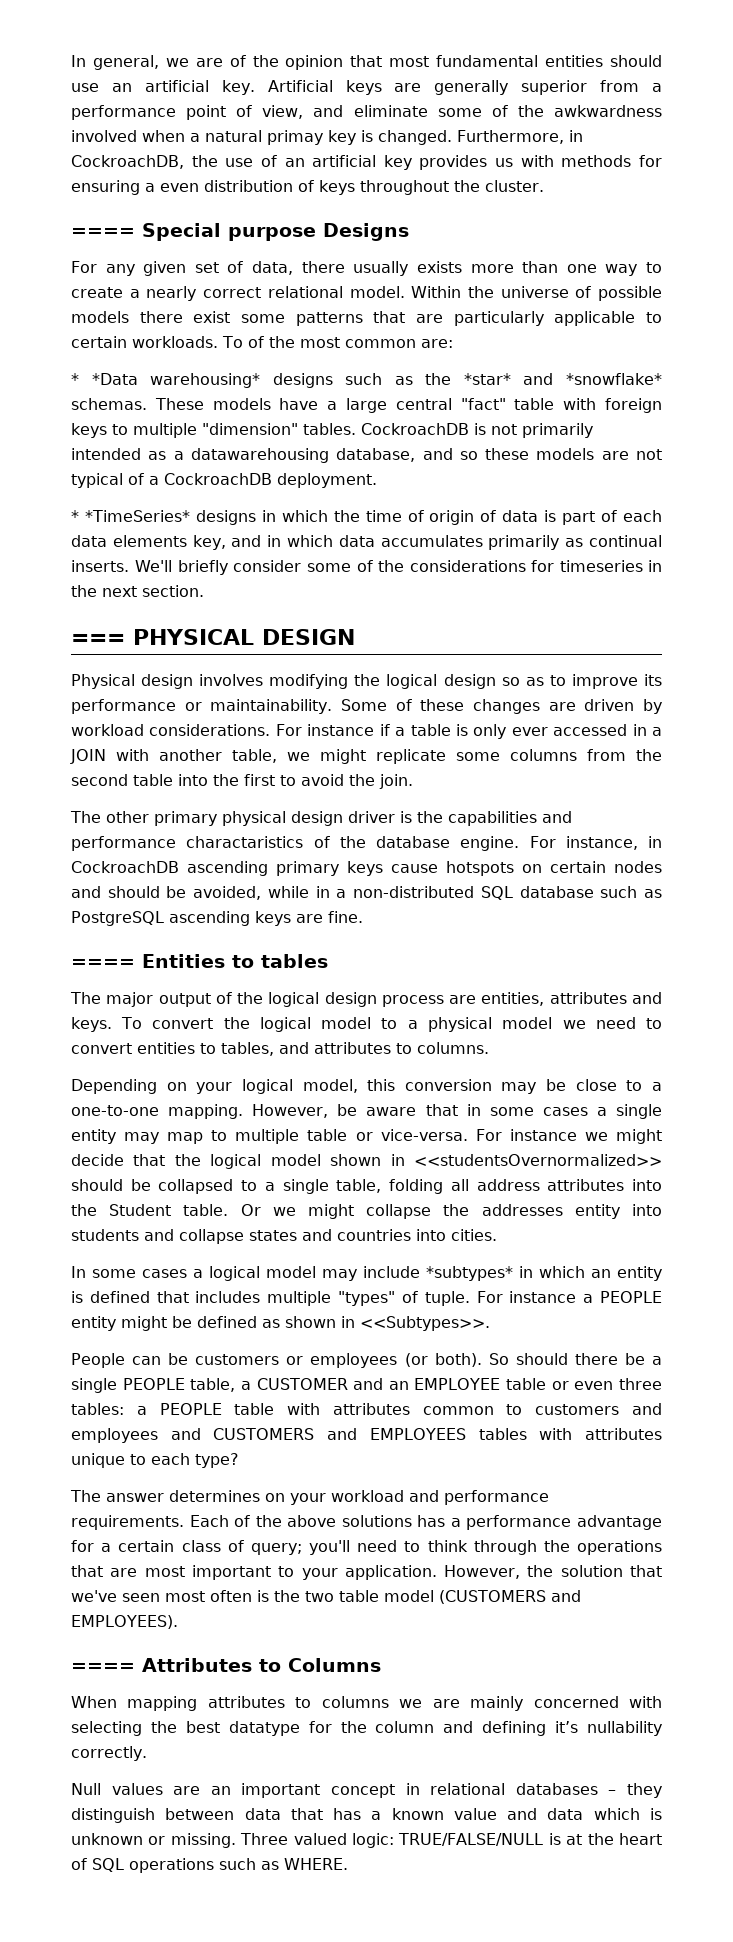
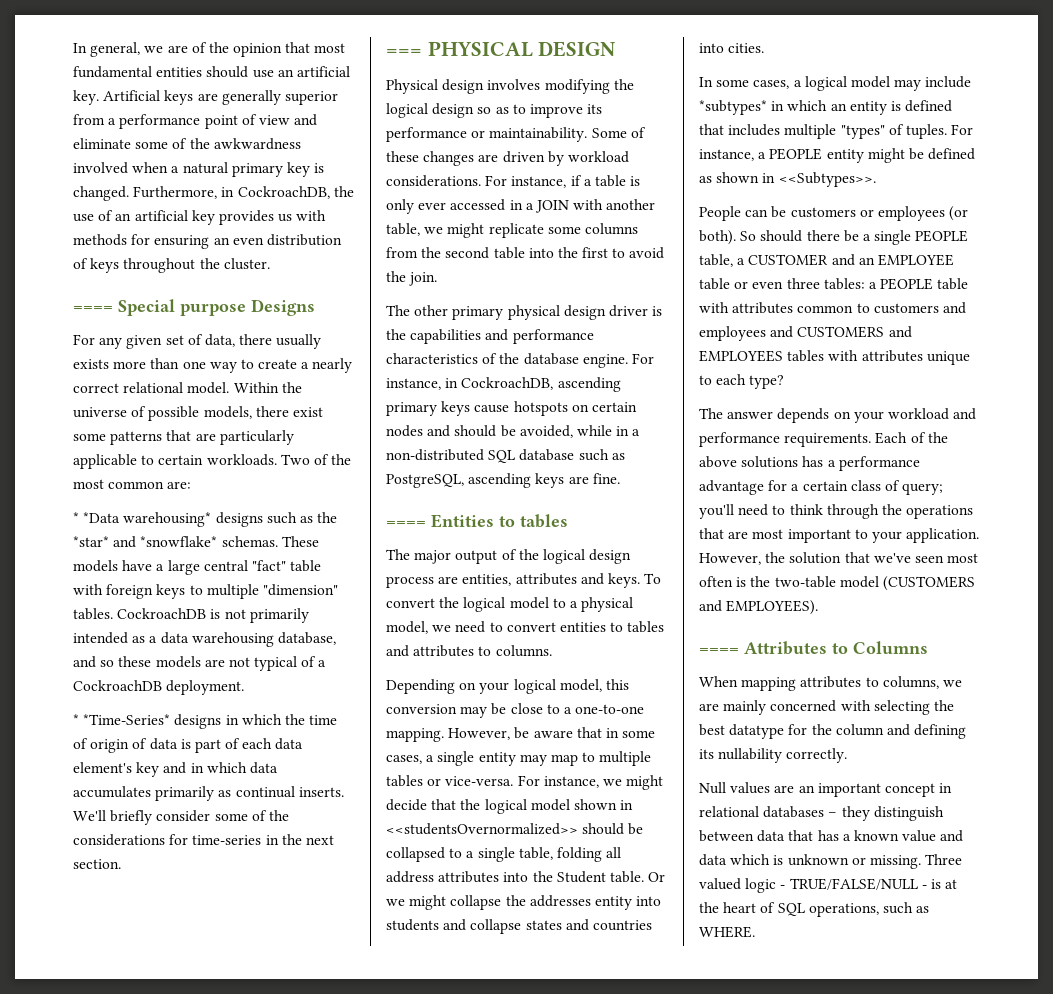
[262,105,304,119] view, -> [258,115,290,125] view
[267,130,323,145] primay -> [231,163,283,177] primary
[145,183,155,192] a -> [213,237,230,245] an
[71,311,129,323] models -> [203,406,252,419] models,
[222,336,243,348] To -> [280,454,310,465] Two
[190,448,329,463] datawarehousing -> [160,632,274,647] data warehousing
[84,510,190,522] *TimeSeries* -> [83,714,171,725] *Time-Series*
[112,535,226,550] elements key, -> [73,762,160,777] element's key
[559,560,643,572] timeseries -> [192,835,262,845] time-series
[307,724,375,736] instance -> [511,176,567,188] instance,
[186,836,304,848] charactaristics -> [386,353,478,364] characteristics
[71,861,179,873] CockroachDB -> [461,377,554,390] CockroachDB,
[71,911,164,926] PostgreSQL -> [386,474,464,488] PostgreSQL,
[502,1017,553,1029] model -> [386,621,428,634] model,
[221,1042,274,1056] tables, -> [627,621,665,633] tables
[542,1107,588,1116] cases -> [386,755,422,764] cases,
[307,1129,348,1141] table -> [386,775,423,787] tables
[509,1129,577,1141] instance -> [543,776,599,788] instance,
[142,1269,187,1278] cases -> [753,80,790,89] cases,
[424,1291,577,1306] tuple. For instance -> [905,124,974,139] [699,149,754,161] tuples. For instance,
[169,1490,260,1502] determines -> [777,408,830,423] depends
[305,1590,379,1602] two table -> [774,576,836,588] two-table
[321,1696,389,1708] columns -> [882,676,939,689] columns,
[555,1721,579,1733] it’s -> [699,749,714,759] its
[352,1833,544,1848] logic: TRUE/FALSE/NULL -> [745,878,927,893] logic - TRUE/FALSE/NULL -
[129,1858,214,1873] operations -> [808,903,879,917] operations,

